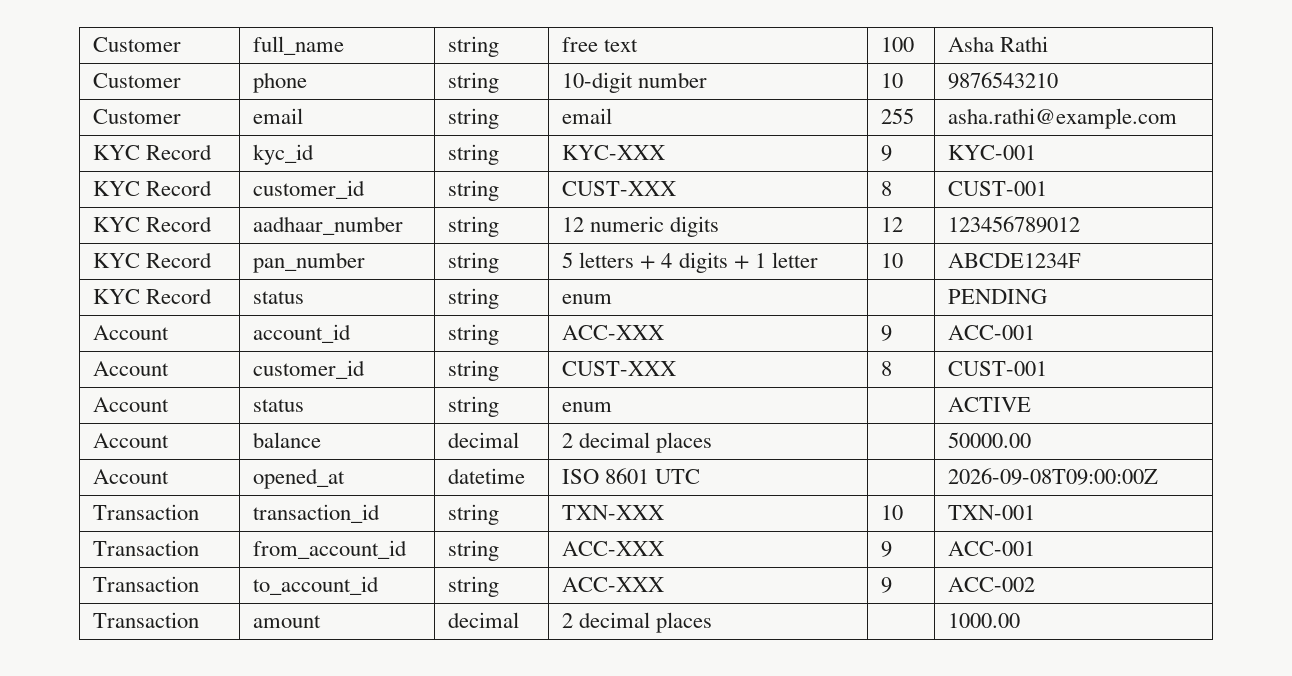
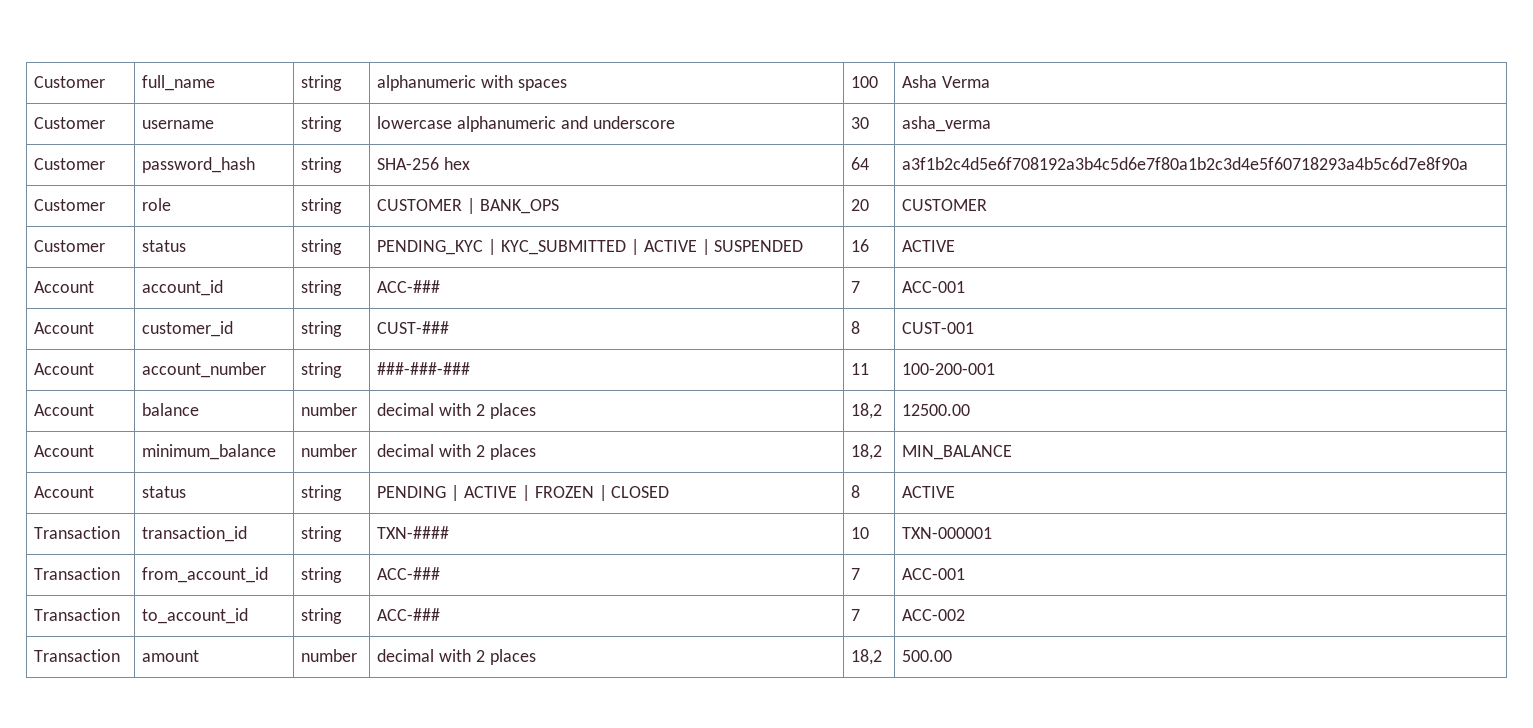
[562,37,639,52] free text -> [377,75,567,91] alphanumeric with spaces
[1000,36,1049,52] [93,73,182,88] [253,72,308,93] [448,72,500,93] [562,72,708,93] [881,73,904,88] [948,72,1059,89] [93,109,182,124] [253,108,304,124] [448,108,500,129] [562,108,613,124] [881,108,915,124] [948,108,1178,129] [93,144,213,160] [253,144,315,165] [448,144,500,165] [562,145,666,160] [881,145,893,161] [948,145,1037,160] [93,180,213,196] [253,180,366,199] [448,180,500,201] [562,181,677,196] [881,181,893,196] [948,181,1048,196] [93,216,213,232] [253,216,404,235] [448,216,500,237] [562,216,720,237] [881,217,904,232] [948,216,1081,233] [93,252,213,268] [253,252,366,273] [448,252,500,273] [562,252,818,273] [881,253,904,268] [948,253,1082,268] [93,288,213,304] [253,291,305,304] [448,288,500,309] [562,294,613,304] [948,289,1048,304] Rathi // Customer | phone | string | 10-digit number | 10 | 9876543210 // Customer | email | string | email | 255 | asha.rathi@example.com // KYC Record | kyc_id | string | KYC-XXX | 9 | KYC-001 // KYC Record | customer_id | string | CUST-XXX | 8 | CUST-001 // KYC Record | aadhaar_number | string | 12 numeric digits | 12 | 123456789012 // KYC Record | pan_number | string | 5 letters + 4 digits + 1 letter | 10 | ABCDE1234F // KYC Record | status | string | enum | | PENDING -> [942,76,991,88] [34,117,106,129] [142,120,215,129] [301,116,343,132] [377,116,675,132] [851,117,870,129] [902,116,992,132] [34,158,106,170] [142,157,256,173] [301,157,343,173] [377,157,471,170] [851,157,870,170] [902,157,1469,170] [34,199,106,211] [142,198,172,211] [301,198,343,214] [377,198,559,214] [851,199,870,211] [902,199,988,211] [34,240,106,252] [142,240,187,252] [301,239,343,255] [377,239,804,255] [851,239,870,252] [902,240,956,252] Verma // Customer | username | string | lowercase alphanumeric and underscore | 30 | asha_verma // Customer | password_hash | string | SHA-256 hex | 64 | a3f1b2c4d5e6f708192a3b4c5d6e7f80a1b2c3d4e5f60718293a4b5c6d7e8f90a // Customer | role | string | CUSTOMER | BANK_OPS | 20 | CUSTOMER // Customer | status | string | PENDING_KYC | KYC_SUBMITTED | ACTIVE | SUSPENDED | 16 | ACTIVE
[562,325,665,340] [881,325,893,341] ACC-XXX | 9 -> [377,280,441,293] [851,281,861,293] ACC-### | 7
[562,361,677,376] CUST-XXX -> [377,321,450,334] CUST-###
[253,399,305,412] [448,396,500,417] [562,402,613,412] [948,397,1032,412] status | string | enum | | ACTIVE -> [142,362,267,378] [301,362,343,378] [377,362,471,375] [851,363,870,375] [902,363,996,375] account_number | string | ###-###-### | 11 | 100-200-001
[448,432,520,448] [562,432,713,453] [948,432,1032,448] [93,469,170,484] [253,468,346,489] [448,468,526,484] [562,468,701,484] [948,468,1159,485] | decimal | 2 decimal places | | 50000.00 // Account | opened_at | datetime | ISO 8601 UTC | | 2026-09-08T09:00:00Z -> [301,403,358,416] [377,403,536,419] [851,403,883,419] [902,404,971,416] [34,445,95,457] [142,444,277,460] [301,444,358,457] [377,444,536,460] [851,444,883,460] [902,445,1013,460] [34,486,95,498] [142,486,187,498] [301,485,343,501] [377,485,670,501] [851,485,861,498] [902,486,956,498] | number | decimal with 2 places | 18,2 | 12500.00 // Account | minimum_balance | number | decimal with 2 places | 18,2 | MIN_BALANCE // Account | status | string | PENDING | ACTIVE | FROZEN | CLOSED | 8 | ACTIVE
[562,505,665,520] [881,505,904,520] [948,505,1036,520] TXN-XXX | 10 | TXN-001 -> [377,526,450,539] [851,527,870,539] [902,527,993,539] TXN-#### | 10 | TXN-000001
[562,541,665,556] [881,541,893,557] ACC-XXX | 9 -> [377,567,441,580] [851,568,861,580] ACC-### | 7
[562,577,665,592] [881,577,893,593] ACC-XXX | 9 -> [377,608,441,621] [851,609,861,621] ACC-### | 7
[448,612,520,628] [562,612,713,633] [948,613,1021,628] | decimal | 2 decimal places | | 1000.00 -> [301,649,358,662] [377,649,536,665] [851,649,883,665] [902,650,953,662] | number | decimal with 2 places | 18,2 | 500.00

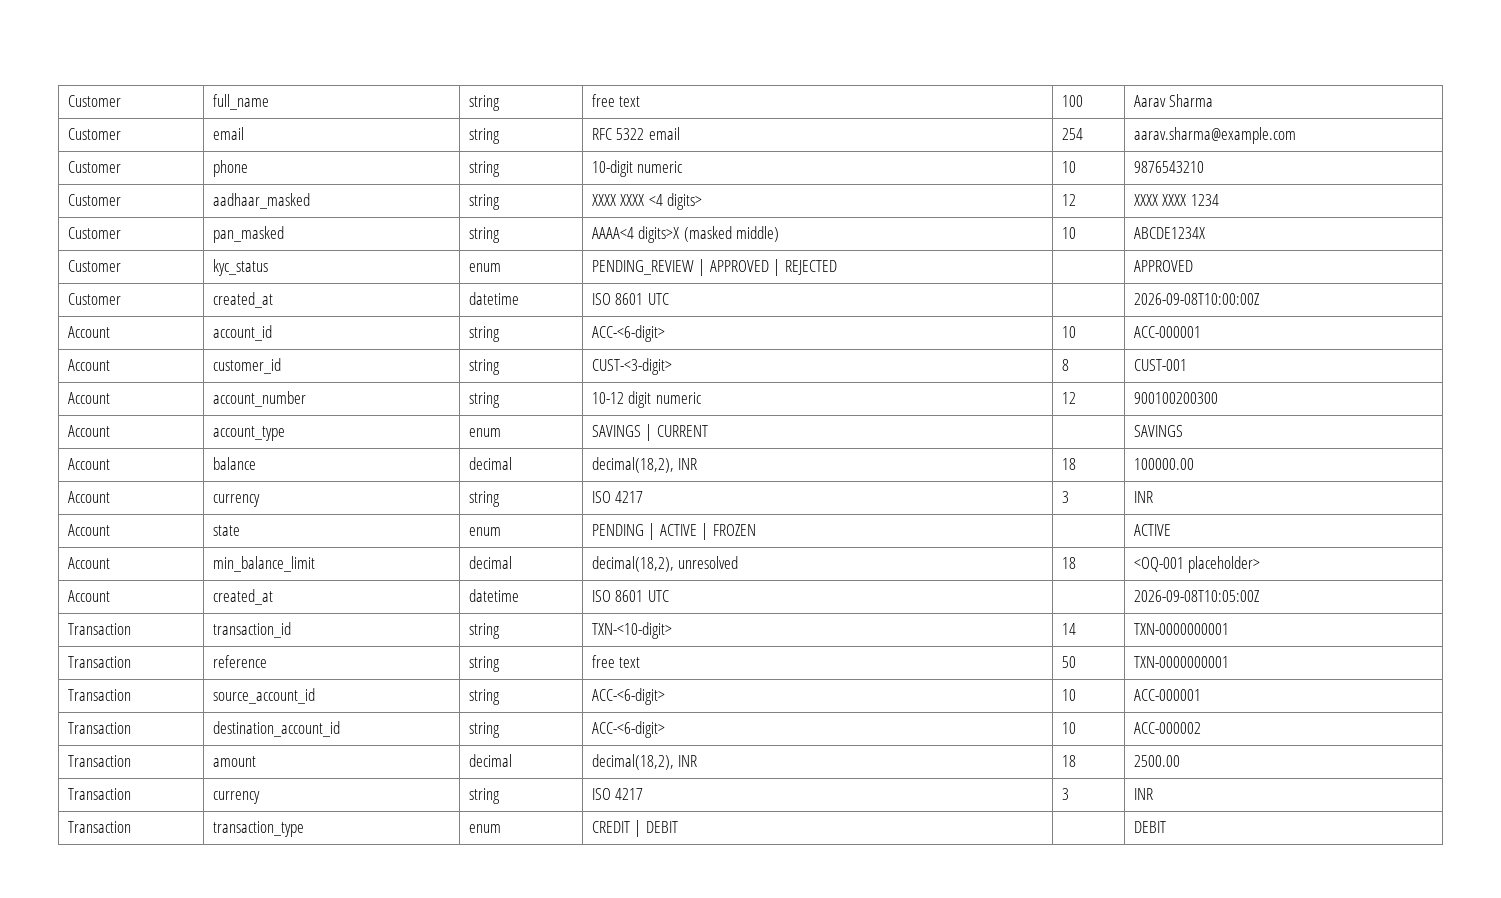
[377,75,567,91] alphanumeric with spaces -> [591,94,641,107] free text
[902,75,991,88] [34,117,106,129] [142,120,215,129] [301,116,343,132] [377,116,675,132] [851,117,870,129] [902,116,992,132] [34,158,106,170] [142,157,256,173] [301,157,343,173] [377,157,471,170] [851,157,870,170] [902,157,1469,170] [34,199,106,211] [142,198,172,211] [301,198,343,214] [377,198,559,214] [851,199,870,211] [902,199,988,211] [34,240,106,252] [142,240,187,252] [301,239,343,255] [377,239,804,255] [851,239,870,252] [902,240,956,252] Asha Verma // Customer | username | string | lowercase alphanumeric and underscore | 30 | asha_verma // Customer | password_hash | string | SHA-256 hex | 64 | a3f1b2c4d5e6f708192a3b4c5d6e7f80a1b2c3d4e5f60718293a4b5c6d7e8f90a // Customer | role | string | CUSTOMER | BANK_OPS | 20 | CUSTOMER // Customer | status | string | PENDING_KYC | KYC_SUBMITTED | ACTIVE | SUSPENDED | 16 | ACTIVE -> [1133,94,1214,107] [67,128,121,140] [212,127,244,140] [468,128,500,144] [591,127,680,140] [1061,128,1083,140] [1133,127,1296,144] [67,161,121,173] [212,160,248,177] [468,161,500,177] [591,160,683,177] [1061,161,1076,173] [1133,161,1204,173] [67,194,121,206] [212,193,310,209] [468,194,500,210] [591,193,703,210] [1061,194,1076,206] [1133,194,1219,206] [67,227,121,239] [212,226,284,243] [468,227,500,243] [591,226,780,243] [1061,227,1076,239] [1133,227,1205,239] [67,260,121,272] [212,259,268,276] [468,263,501,272] [591,259,837,276] [1133,260,1193,272] [67,293,121,305] [212,292,273,308] [468,292,519,305] [591,293,669,305] [1133,293,1259,305] Aarav Sharma // Customer | email | string | RFC 5322 email | 254 | aarav.sharma@example.com // Customer | phone | string | 10-digit numeric | 10 | 9876543210 // Customer | aadhaar_masked | string | XXXX XXXX <4 digits> | 12 | XXXX XXXX 1234 // Customer | pan_masked | string | AAAA<4 digits>X (masked middle) | 10 | ABCDE1234X // Customer | kyc_status | enum | PENDING_REVIEW | APPROVED | REJECTED | | APPROVED // Customer | created_at | datetime | ISO 8601 UTC | | 2026-09-08T10:00:00Z
[377,280,441,293] [851,281,861,293] [902,281,966,293] ACC-### | 7 | ACC-001 -> [591,325,665,342] [1061,326,1076,338] [1133,326,1201,338] ACC-<6-digit> | 10 | ACC-000001
[377,321,450,334] CUST-### -> [591,358,672,375] CUST-<3-digit>
[377,362,471,375] [851,363,870,375] [902,363,996,375] [34,404,95,416] [142,403,200,416] [301,403,358,416] [377,403,536,419] [851,403,883,419] [902,404,971,416] [34,445,95,457] [142,444,277,460] [301,444,358,457] [377,444,536,460] [851,444,883,460] [902,445,1013,460] [34,486,95,498] [142,486,187,498] [301,485,343,501] ###-###-### | 11 | 100-200-001 // Account | balance | number | decimal with 2 places | 18,2 | 12500.00 // Account | minimum_balance | number | decimal with 2 places | 18,2 | MIN_BALANCE // Account | status | string -> [591,391,701,408] [1061,392,1076,404] [1133,392,1218,404] [67,425,110,437] [212,426,285,441] [468,428,501,437] [591,424,708,441] [1133,425,1183,437] [67,458,110,470] [212,457,256,470] [468,457,512,470] [591,457,698,473] [1061,458,1076,470] [1133,458,1194,470] [67,491,110,503] [212,494,260,507] [468,491,500,507] [591,491,644,503] [1061,491,1069,503] [1133,491,1153,503] [67,524,110,536] [212,525,240,536] [468,527,501,536] 10-12 digit numeric | 12 | 900100200300 // Account | account_type | enum | SAVINGS | CURRENT | | SAVINGS // Account | balance | decimal | decimal(18,2), INR | 18 | 100000.00 // Account | currency | string | ISO 4217 | 3 | INR // Account | state | enum
[598,485,670,501] [851,485,861,498] [902,486,956,498] [34,526,121,539] [142,526,248,542] [301,526,343,542] [377,526,450,539] [851,527,870,539] [902,527,993,539] [34,567,121,580] [142,567,269,583] [301,567,343,583] [377,567,441,580] [851,568,861,580] [902,568,966,580] [34,608,121,621] [142,608,249,624] [301,608,343,624] [377,608,441,621] [851,609,861,621] [902,609,966,621] [34,649,121,662] [142,650,200,662] [301,649,358,662] [377,649,536,665] [851,649,883,665] [902,650,953,662] | CLOSED | 8 | ACTIVE // Transaction | transaction_id | string | TXN-#### | 10 | TXN-000001 // Transaction | from_account_id | string | ACC-### | 7 | ACC-001 // Transaction | to_account_id | string | ACC-### | 7 | ACC-002 // Transaction | amount | number | decimal with 2 places | 18,2 | 500.00 -> [1133,524,1171,536] [67,557,110,569] [212,556,315,572] [468,556,512,569] [591,556,739,572] [1061,557,1076,569] [1133,556,1261,573] [67,590,110,602] [212,589,273,605] [468,589,519,602] [591,590,669,602] [1133,590,1259,602] [67,623,131,635] [212,622,291,638] [468,623,500,639] [591,622,672,639] [1061,623,1076,635] [1133,623,1229,635] [67,656,131,668] [212,655,267,668] [468,656,500,672] [591,655,641,668] [1061,656,1076,668] [1133,656,1229,668] [67,689,131,701] [212,688,315,704] [468,689,500,705] [591,688,665,705] [1061,689,1076,701] [1133,689,1201,701] [67,722,131,734] [212,721,340,737] [468,722,500,738] [591,721,665,738] [1061,722,1076,734] [1133,722,1201,734] [67,755,131,767] [212,756,256,767] [468,754,512,767] [591,754,698,770] [1061,755,1076,767] [1133,755,1180,767] [67,788,131,800] [212,791,260,804] [468,788,500,804] [591,788,644,800] [1061,788,1069,800] [1133,788,1153,800] [67,821,131,833] [212,821,304,837] [468,824,501,833] [591,820,678,837] [1133,821,1166,833] | | ACTIVE // Account | min_balance_limit | decimal | decimal(18,2), unresolved | 18 | <OQ-001 placeholder> // Account | created_at | datetime | ISO 8601 UTC | | 2026-09-08T10:05:00Z // Transaction | transaction_id | string | TXN-<10-digit> | 14 | TXN-0000000001 // Transaction | reference | string | free text | 50 | TXN-0000000001 // Transaction | source_account_id | string | ACC-<6-digit> | 10 | ACC-000001 // Transaction | destination_account_id | string | ACC-<6-digit> | 10 | ACC-000002 // Transaction | amount | decimal | decimal(18,2), INR | 18 | 2500.00 // Transaction | currency | string | ISO 4217 | 3 | INR // Transaction | transaction_type | enum | CREDIT | DEBIT | | DEBIT

